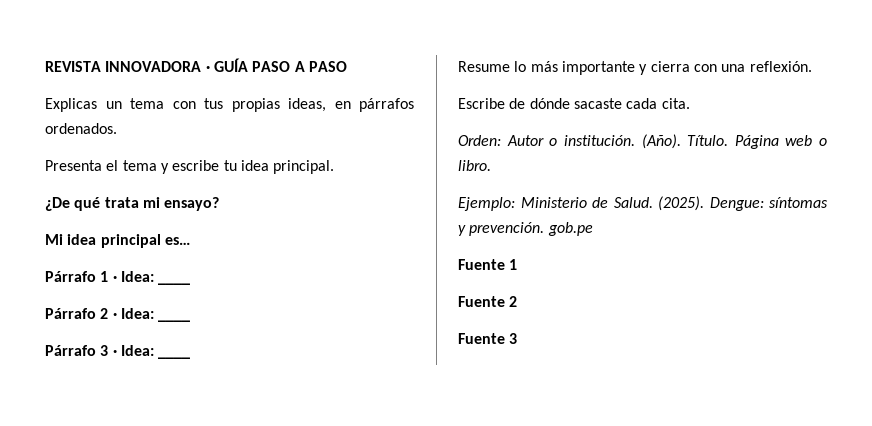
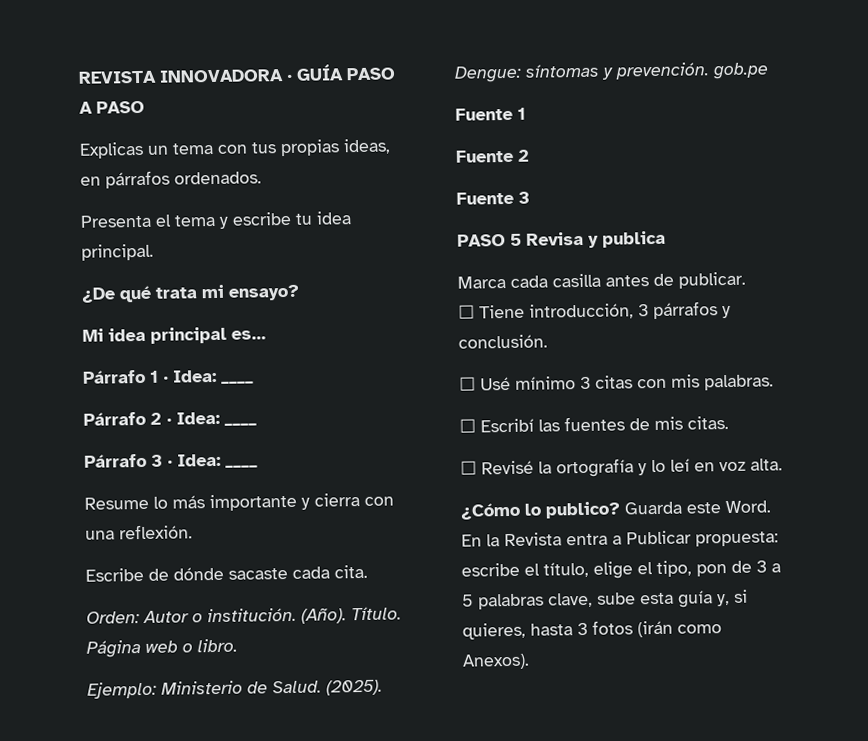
(518, 338) none -> [457,230,666,248] [457,271,746,289] [458,301,731,320] [458,334,548,349] [459,374,774,391] [459,415,729,433] [460,458,783,478] [460,500,771,520] [461,530,779,547] [461,560,781,579] [462,589,748,610] [462,620,722,640] [462,653,530,670] // PASO 5 Revisa y publica // Marca cada casilla antes de publicar. // ☐ Tiene introducción, 3 párrafos y conclusión. // ☐ Usé mínimo 3 citas con mis palabras. // ☐ Escribí las fuentes de mis citas. // ☐ Revisé la ortografía y lo leí en voz alta. // ¿Cómo lo publico? Guarda este Word. En la Revista entra a Publicar propuesta: escribe el título, elige el tipo, pon de 3 a 5 palabras clave, sube esta guía y, si quieres, hasta 3 fotos (irán como Anexos).

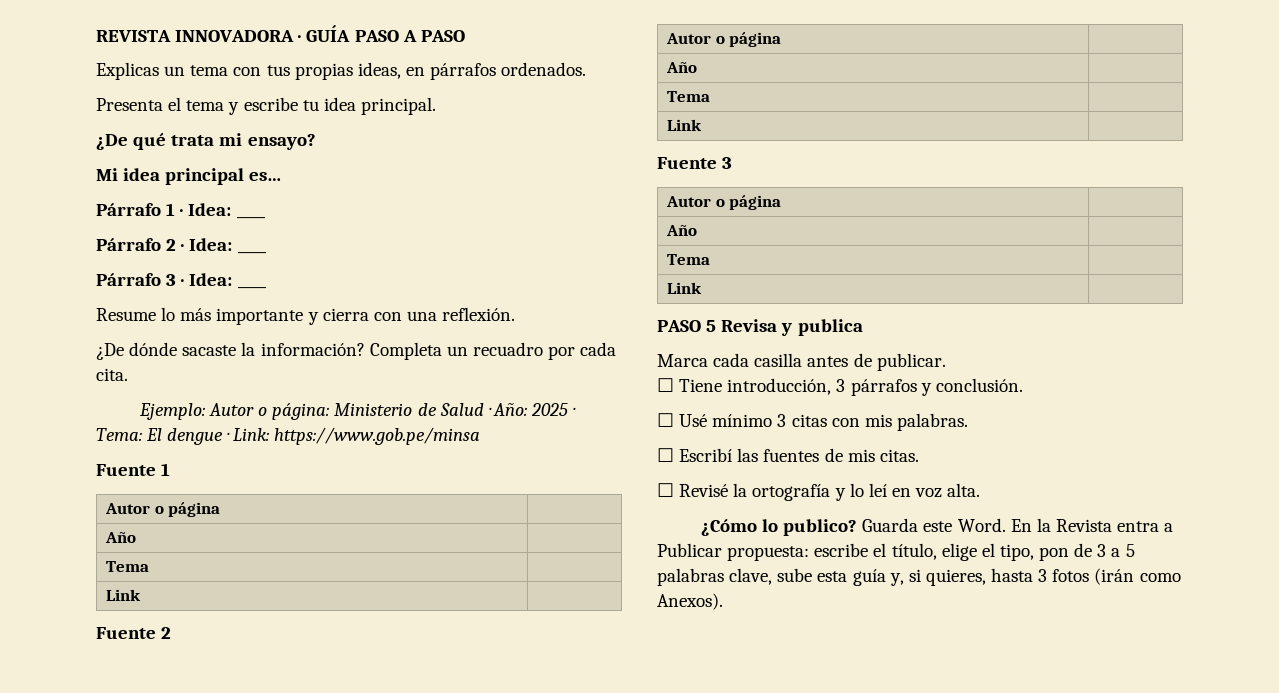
[85,566,288,582] Escribe de dónde sacaste -> [96,342,576,360] ¿De dónde sacaste la información? Completa un recuadro por
[86,606,402,624] [86,638,238,658] [87,679,383,699] [454,62,769,83] [455,107,526,121] [456,149,530,163] [456,191,530,205] Orden: Autor o institución. (Año). Título. Página web o libro. // Ejemplo: Ministerio de Salud. (2025). Dengue: síntomas y prevención. gob.pe // Fuente 1 // Fuente 2 // Fuente 3 -> [138,402,577,420] [96,427,480,445] [96,463,171,476] [105,502,221,517] [105,532,137,543] [106,561,150,572] [106,589,142,601] [96,627,172,639] [666,32,782,47] [666,62,698,73] [667,91,711,102] [667,119,703,131] [657,157,733,169] [666,195,782,210] [666,225,698,236] [667,254,711,265] [667,282,703,294] Ejemplo: Autor o página: Ministerio de Salud · Año: 2025 · Tema: El dengue · Link: https://www.gob.pe/minsa // Fuente 1 // Autor o página | // Año | // Tema | // Link | // Fuente 2 // Autor o página | // Año | // Tema | // Link | // Fuente 3 // Autor o página | // Año | // Tema | // Link |

